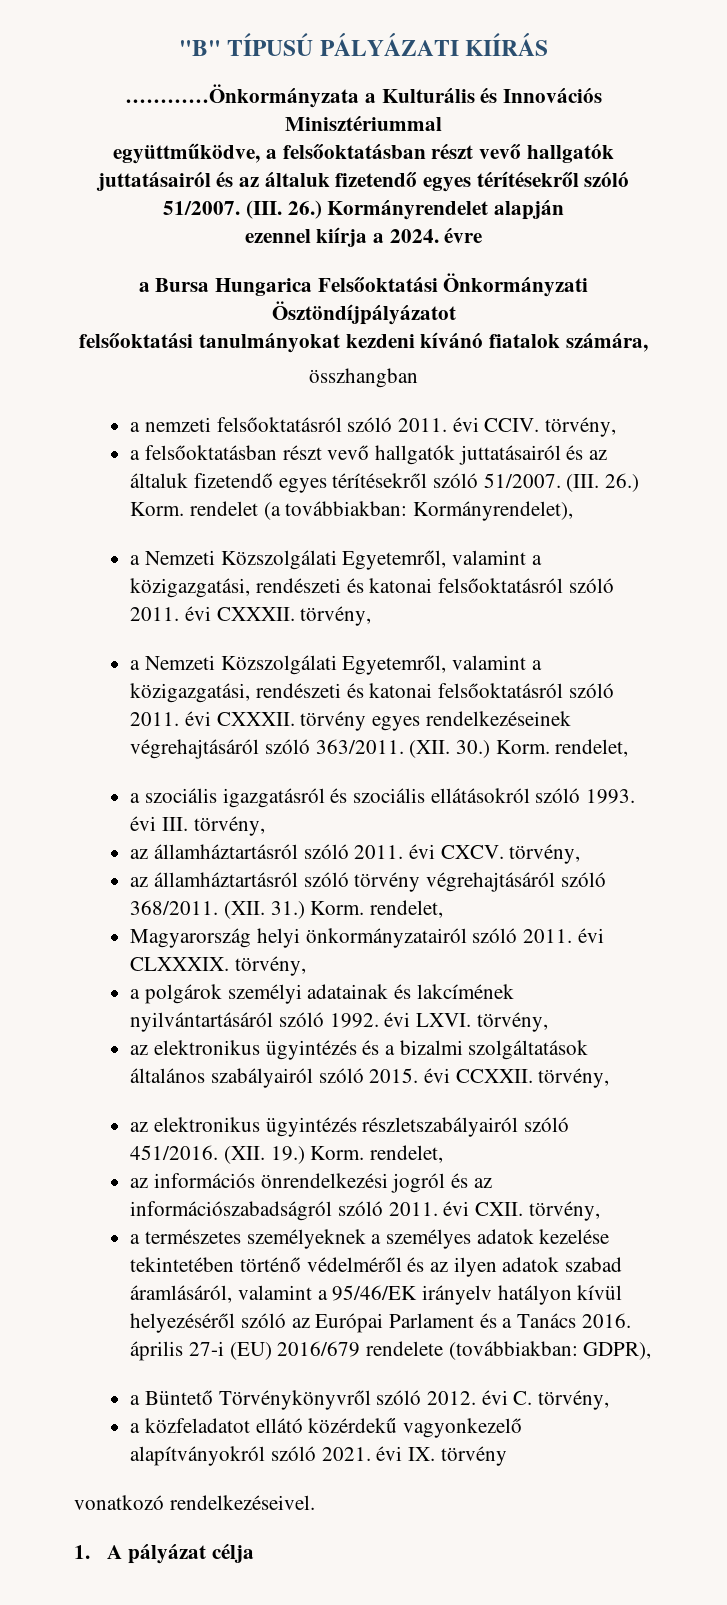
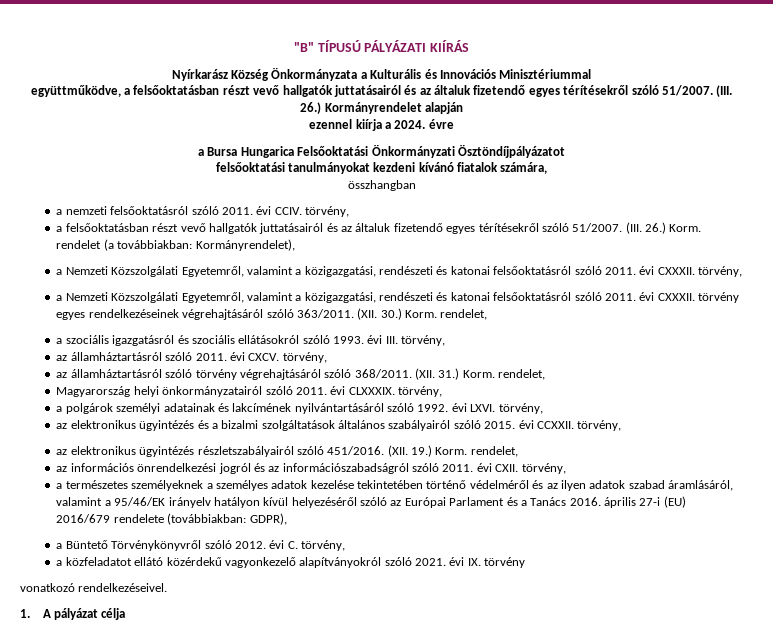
[125,84,360,108] …………Önkormányzata -> [171,67,358,81] Nyírkarász Község Önkormányzata

